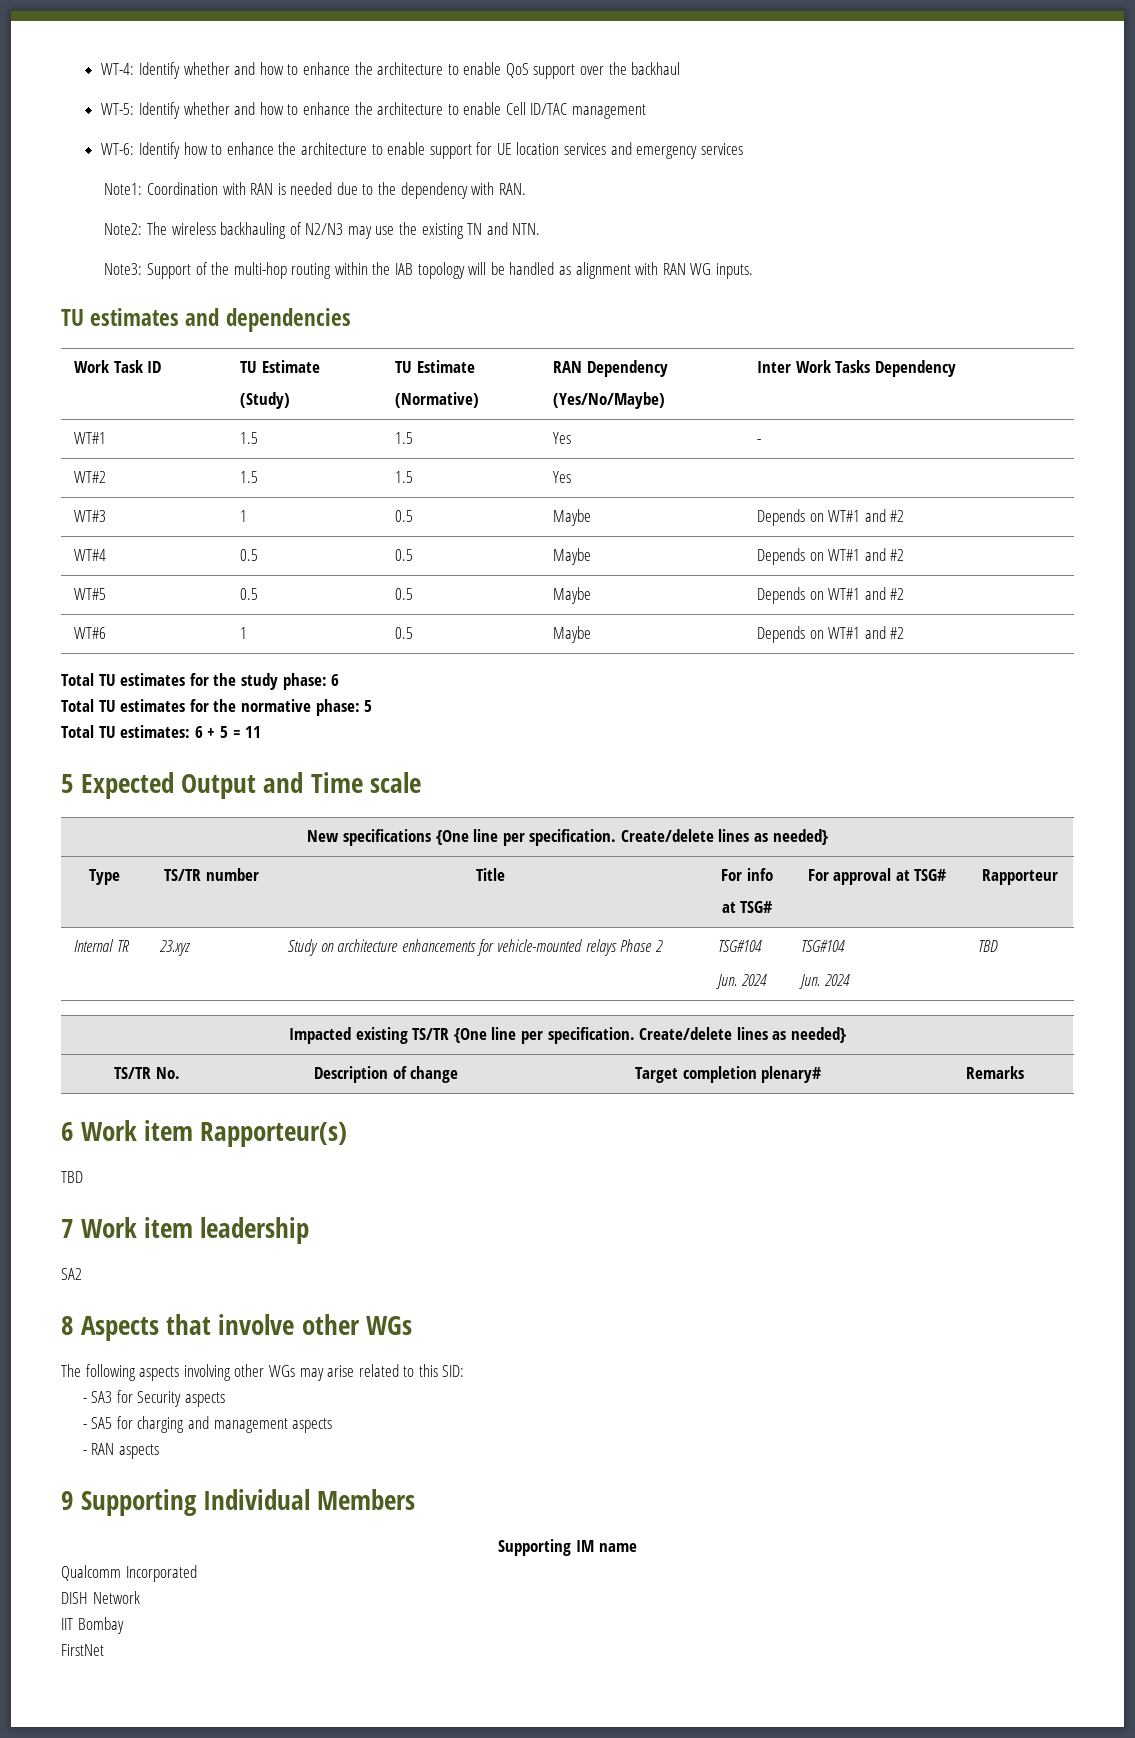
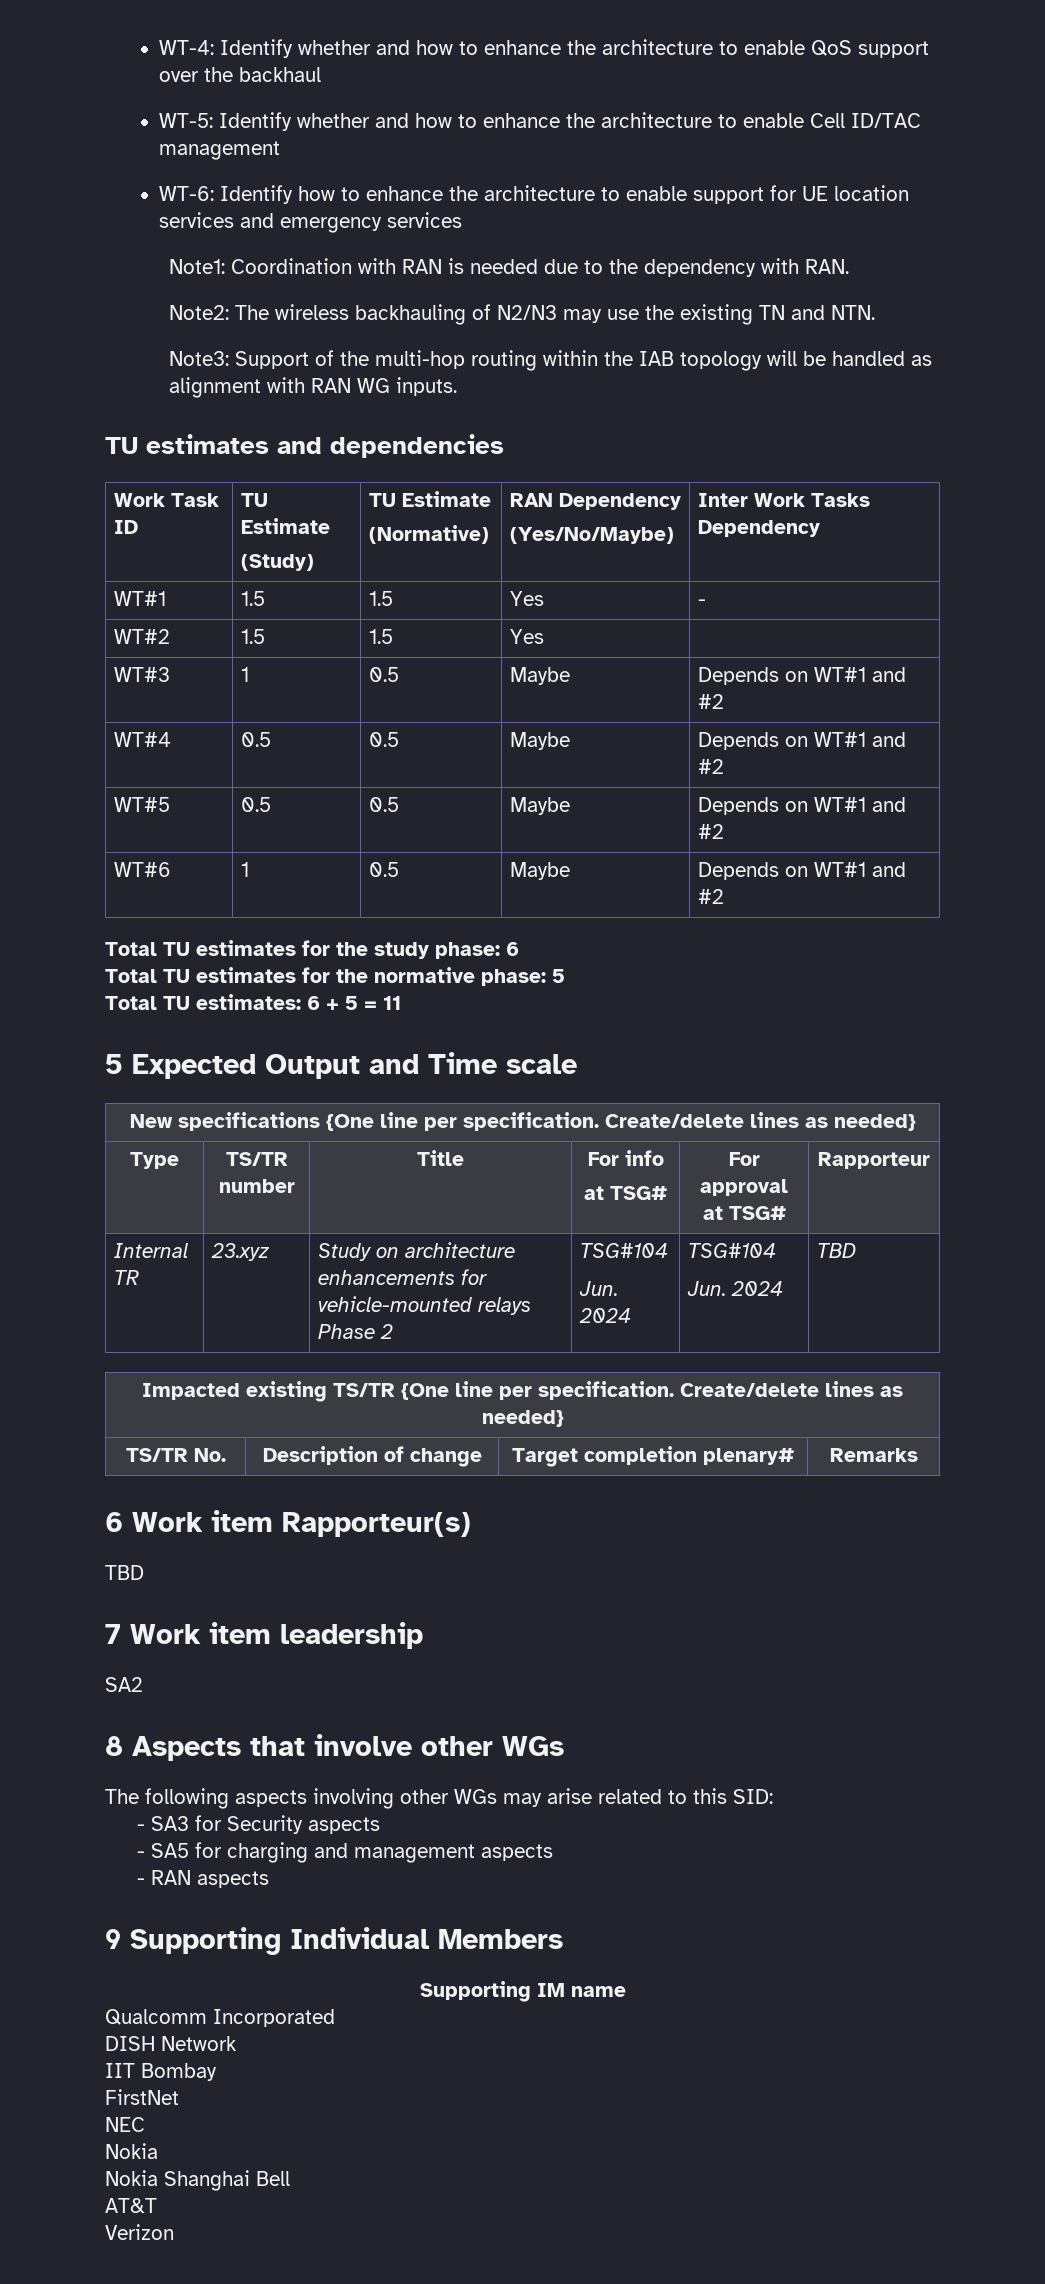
(104, 1650) none -> [105,2117,145,2132] [105,2143,158,2159] [105,2170,290,2191] [105,2198,157,2213] [105,2224,174,2240] // NEC // Nokia // Nokia Shanghai Bell // AT&T // Verizon

